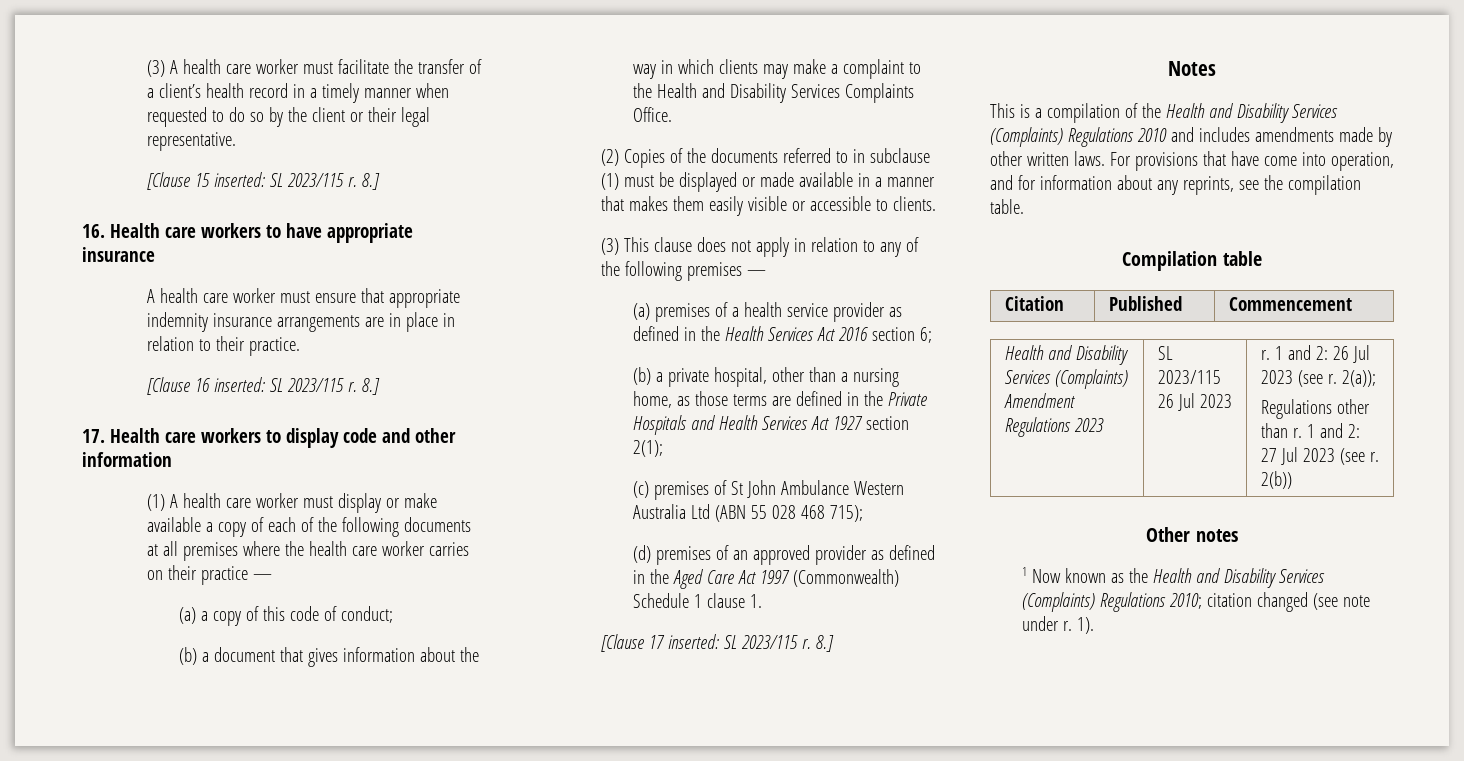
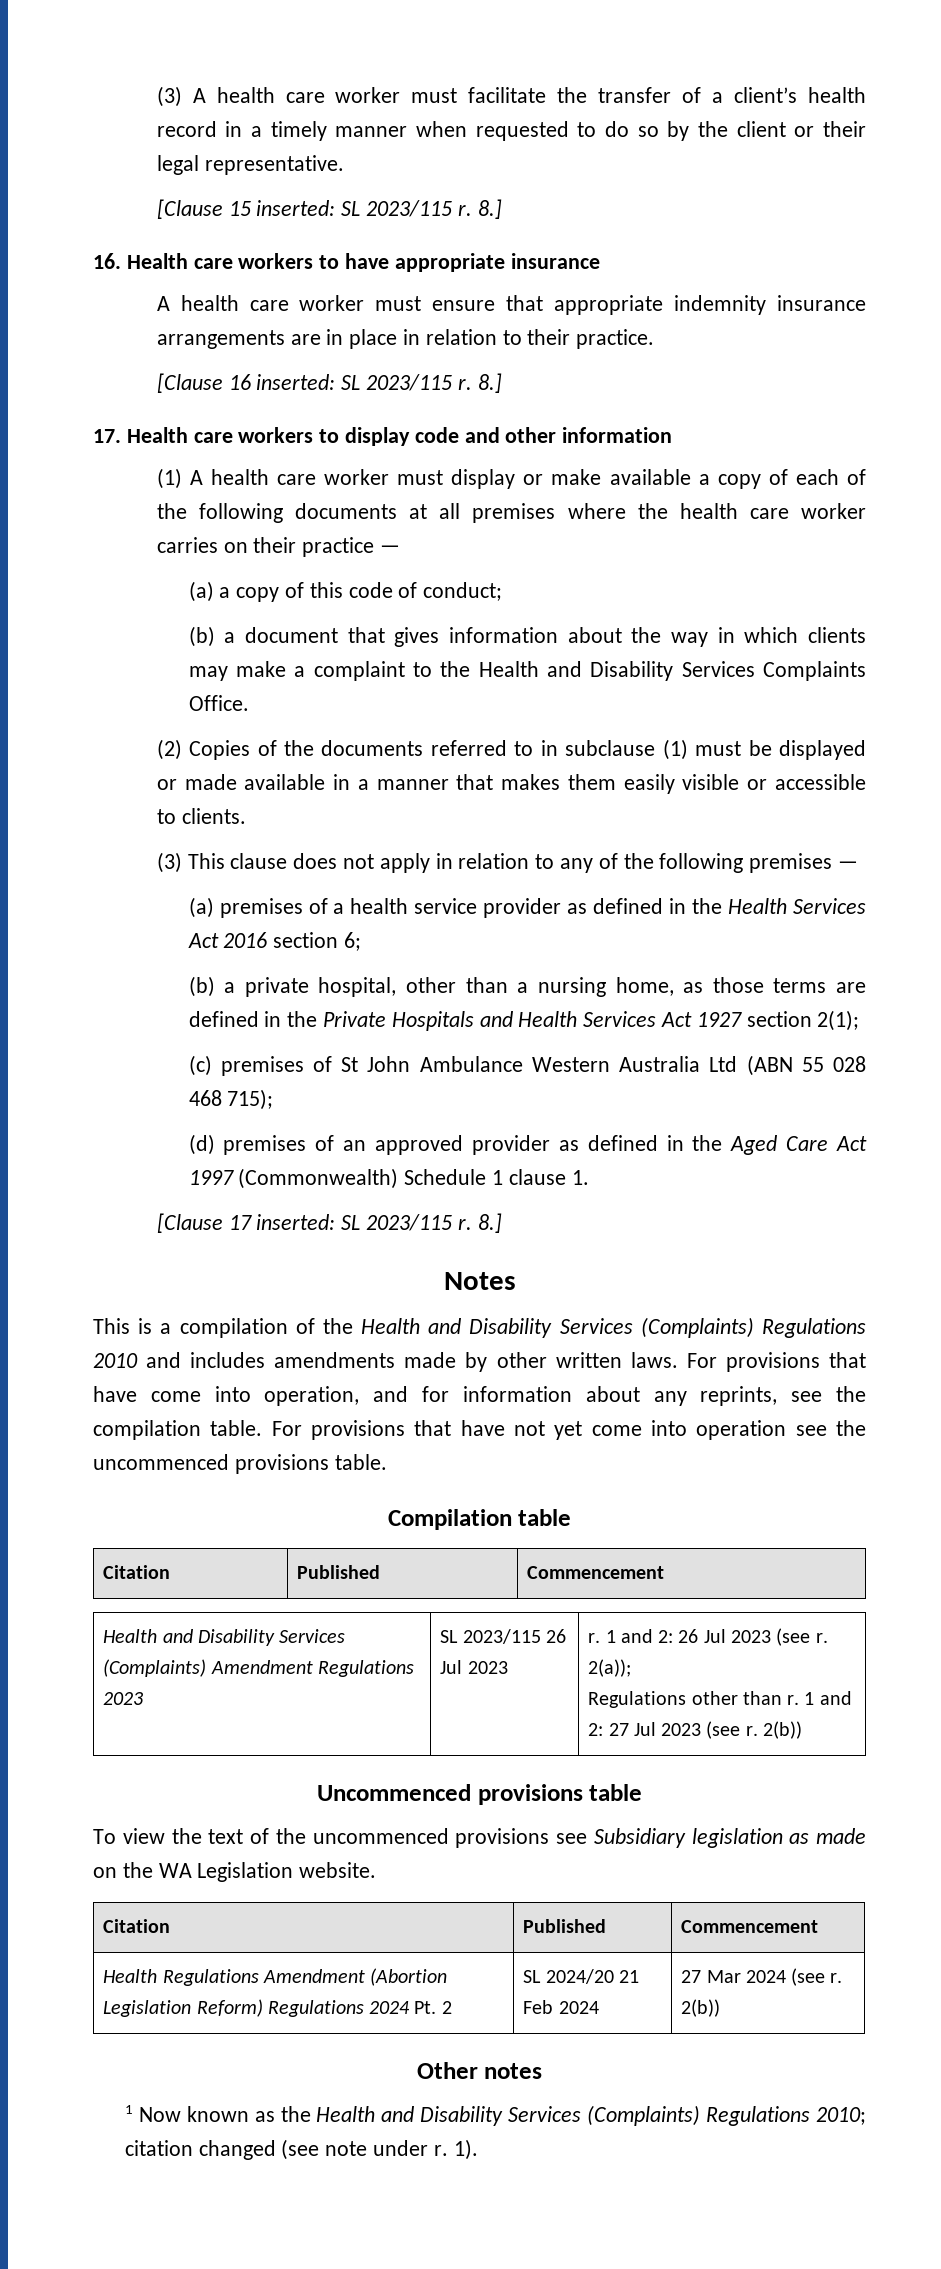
(1024, 206) none -> [271,1420,866,1440] [93,1454,387,1474] For provisions that have not yet come into operation see the uncommenced provisions table.
(1292, 480) none -> [316,1784,643,1805] [93,1828,866,1848] [93,1862,377,1882] [103,1919,171,1933] [523,1919,607,1933] [681,1920,819,1933] [103,1968,448,1986] [103,1999,452,2017] [523,1969,639,1984] [523,2000,599,2014] [681,1968,843,1986] [681,1999,721,2017] // Uncommenced provisions table // To view the text of the uncommenced provisions see Subsidiary legislation as made on the WA Legislation website. // Citation | Published | Commencement // Health Regulations Amendment (Abortion Legislation Reform) Regulations 2024 Pt. 2 | SL 2024/20 21 Feb 2024 | 27 Mar 2024 (see r. 2(b))

